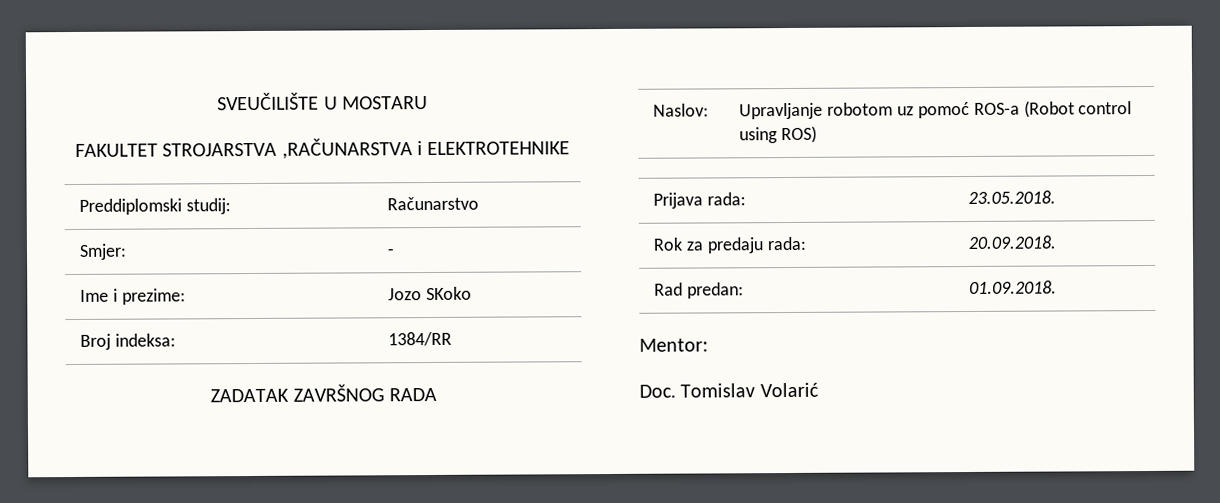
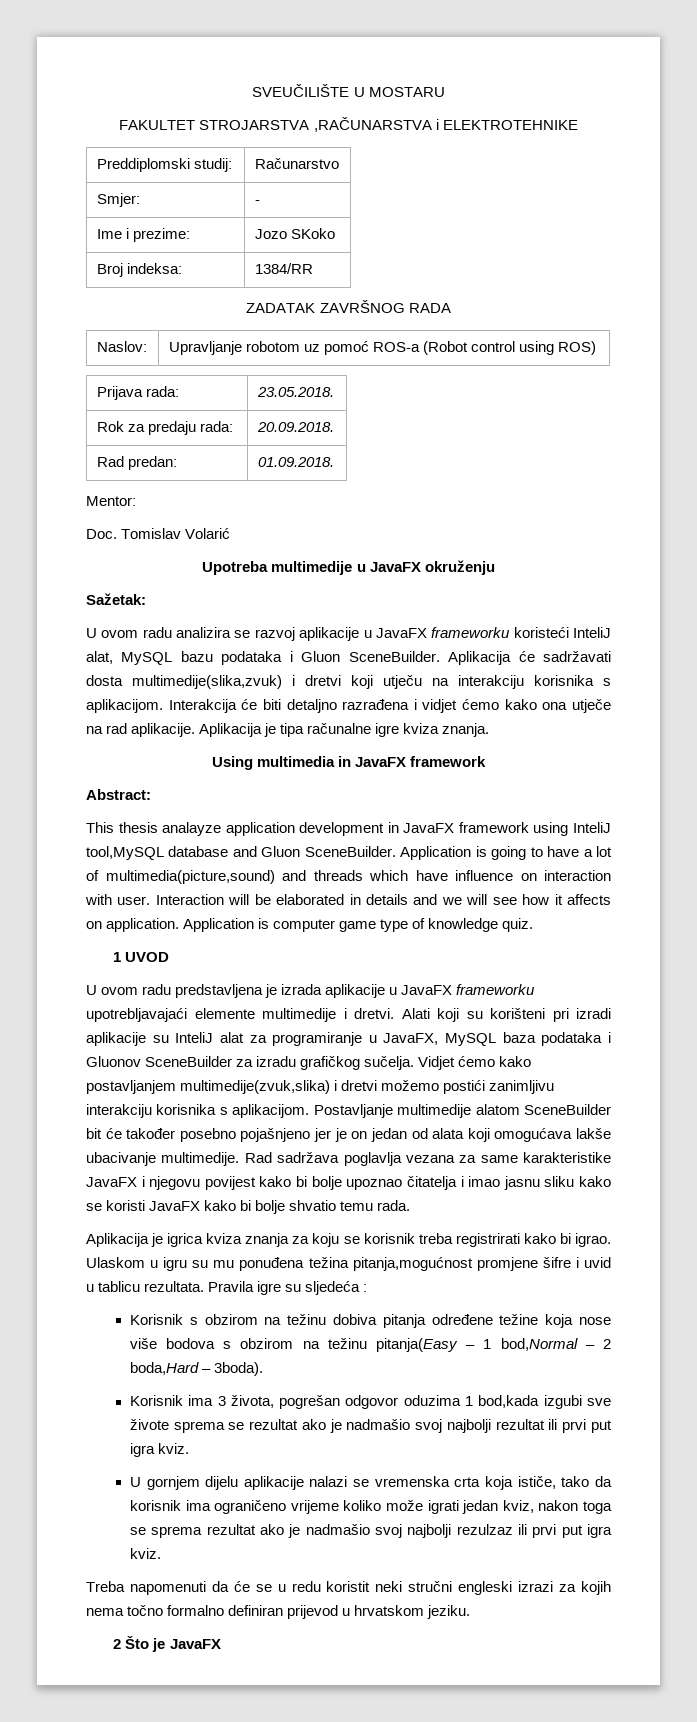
(819, 390) none -> [202,560,495,575] [86,593,146,605] [86,627,612,641] [86,651,611,665] [86,675,611,689] [86,699,611,713] [86,723,490,737] [211,756,487,770] [86,789,151,800] [86,822,611,836] [86,846,612,860] [86,870,611,884] [85,894,612,905] [86,918,534,932] [113,952,170,962] [86,984,536,998] [86,1008,611,1022] [86,1032,611,1046] [86,1056,532,1070] [86,1080,555,1094] [86,1104,611,1118] [86,1128,612,1142] [86,1152,611,1166] [86,1176,612,1190] [86,1200,411,1214] [86,1233,611,1247] [86,1257,612,1271] [86,1281,368,1295] [129,1314,611,1328] [129,1338,611,1352] [129,1362,263,1376] [129,1395,611,1409] [129,1419,612,1433] [129,1443,189,1457] [129,1476,613,1490] [129,1500,612,1514] [129,1524,612,1538] [129,1548,161,1559] [86,1581,611,1595] [86,1605,471,1619] [113,1636,221,1652] // Upotreba multimedije u JavaFX okruženju // Sažetak: // U ovom radu analizira se razvoj aplikacije u JavaFX frameworku koristeći InteliJ alat, MySQL bazu podataka i Gluon SceneBuilder. Aplikacija će sadržavati dosta multimedije(slika,zvuk) i dretvi koji utječu na interakciju korisnika s aplikacijom. Interakcija će biti detaljno razrađena i vidjet ćemo kako ona utječe na rad aplikacije. Aplikacija je tipa računalne igre kviza znanja. // Using multimedia in JavaFX framework // Abstract: // This thesis analayze application development in JavaFX framework using InteliJ tool,MySQL database and Gluon SceneBuilder. Application is going to have a lot of multimedia(picture,sound) and threads which have influence on interaction with user. Interaction will be elaborated in details and we will see how it affects on application. Application is computer game type of knowledge quiz. // 1 UVOD // U ovom radu predstavljena je izrada aplikacije u JavaFX frameworku upotrebljavajaći elemente multimedije i dretvi. Alati koji su korišteni pri izradi aplikacije su InteliJ alat za programiranje u JavaFX, MySQL baza podataka i Gluonov SceneBuilder za izradu grafičkog sučelja. Vidjet ćemo kako postavljanjem multimedije(zvuk,slika) i dretvi možemo postići zanimljivu interakciju korisnika s aplikacijom. Postavljanje multimedije alatom SceneBuilder bit će također posebno pojašnjeno jer je on jedan od alata koji omogućava lakše ubacivanje multimedije. Rad sadržava poglavlja vezana za same karakteristike JavaFX i njegovu povijest kako bi bolje upoznao čitatelja i imao jasnu sliku kako se koristi JavaFX kako bi bolje shvatio temu rada. // Aplikacija je igrica kviza znanja za koju se korisnik treba registrirati kako bi igrao. Ulaskom u igru su mu ponuđena težina pitanja,mogućnost promjene šifre i uvid u tablicu rezultata. Pravila igre su sljedeća : // Korisnik s obzirom na težinu dobiva pitanja određene težine koja nose više bodova s obzirom na težinu pitanja(Easy – 1 bod,Normal – 2 boda,Hard – 3boda). // Korisnik ima 3 života, pogrešan odgovor oduzima 1 bod,kada izgubi sve živote sprema se rezultat ako je nadmašio svoj najbolji rezultat ili prvi put igra kviz. // U gornjem dijelu aplikacije nalazi se vremenska crta koja ističe, tako da korisnik ima ograničeno vrijeme koliko može igrati jedan kviz, nakon toga se sprema rezultat ako je nadmašio svoj najbolji rezulzaz ili prvi put igra kviz. // Treba napomenuti da će se u redu koristit neki stručni engleski izrazi za kojih nema točno formalno definiran prijevod u hrvatskom jeziku. // 2 Što je JavaFX

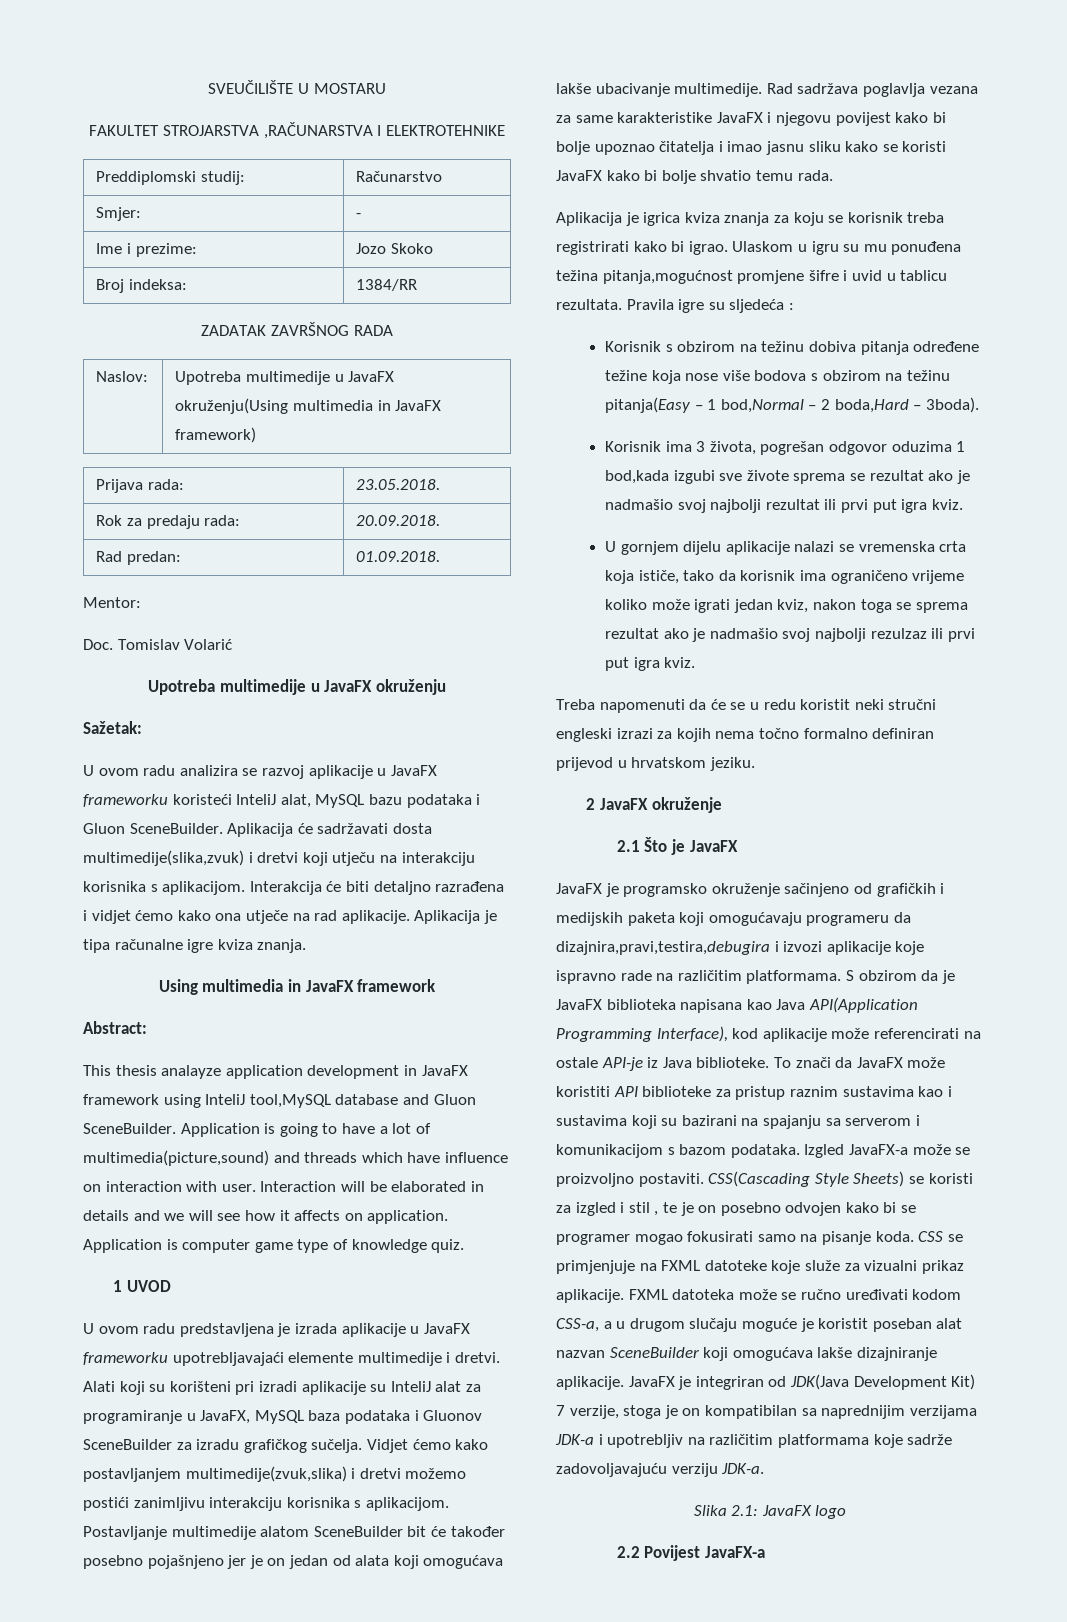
[435,119,439,130] i -> [377,125,382,136] I
[290,228,335,239] SKoko -> [390,243,433,254] Skoko
[168,341,596,355] Upravljanje robotom uz pomoć ROS-a (Robot control using ROS) -> [175,371,395,385] [175,398,442,414] [175,427,257,443] Upotreba multimedije u JavaFX okruženju(Using multimedia in JavaFX framework)
(122, 1644) none -> [599,797,722,813] [616,840,640,852] JavaFX okruženje // 2.1
(221, 1644) none -> [556,883,945,897] [556,912,911,926] [556,941,925,955] [556,970,955,984] [556,997,918,1013] [556,1026,981,1042] [556,1057,946,1071] [556,1086,952,1100] [556,1115,920,1129] [556,1144,971,1158] [556,1171,973,1187] [556,1202,917,1216] [556,1231,963,1245] [556,1260,964,1274] [556,1289,962,1303] [556,1318,963,1332] [556,1347,937,1361] [556,1374,976,1390] [556,1405,977,1419] [555,1434,953,1448] [556,1463,765,1477] [693,1505,847,1519] [616,1545,765,1561] // JavaFX je programsko okruženje sačinjeno od grafičkih i medijskih paketa koji omogućavaju programeru da dizajnira,pravi,testira,debugira i izvozi aplikacije koje ispravno rade na različitim platformama. S obzirom da je JavaFX biblioteka napisana kao Java API(Application Programming Interface), kod aplikacije može referencirati na ostale API-je iz Java biblioteke. To znači da JavaFX može koristiti API biblioteke za pristup raznim sustavima kao i sustavima koji su bazirani na spajanju sa serverom i komunikacijom s bazom podataka. Izgled JavaFX-a može se proizvoljno postaviti. CSS(Cascading Style Sheets) se koristi za izgled i stil , te je on posebno odvojen kako bi se programer mogao fokusirati samo na pisanje koda. CSS se primjenjuje na FXML datoteke koje služe za vizualni prikaz aplikacije. FXML datoteka može se ručno uređivati kodom CSS-a, a u drugom slučaju moguće je koristit poseban alat nazvan SceneBuilder koji omogućava lakše dizajniranje aplikacije. JavaFX je integriran od JDK(Java Development Kit) 7 verzije, stoga je on kompatibilan sa naprednijim verzijama JDK-a i upotrebljiv na različitim platformama koje sadrže zadovoljavajuću verziju JDK-a. // Slika 2.1: JavaFX logo // 2.2 Povijest JavaFX-a

